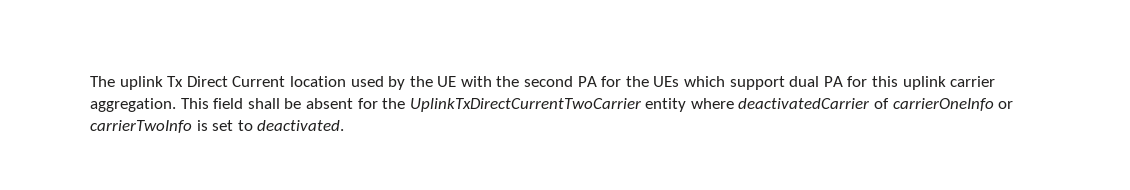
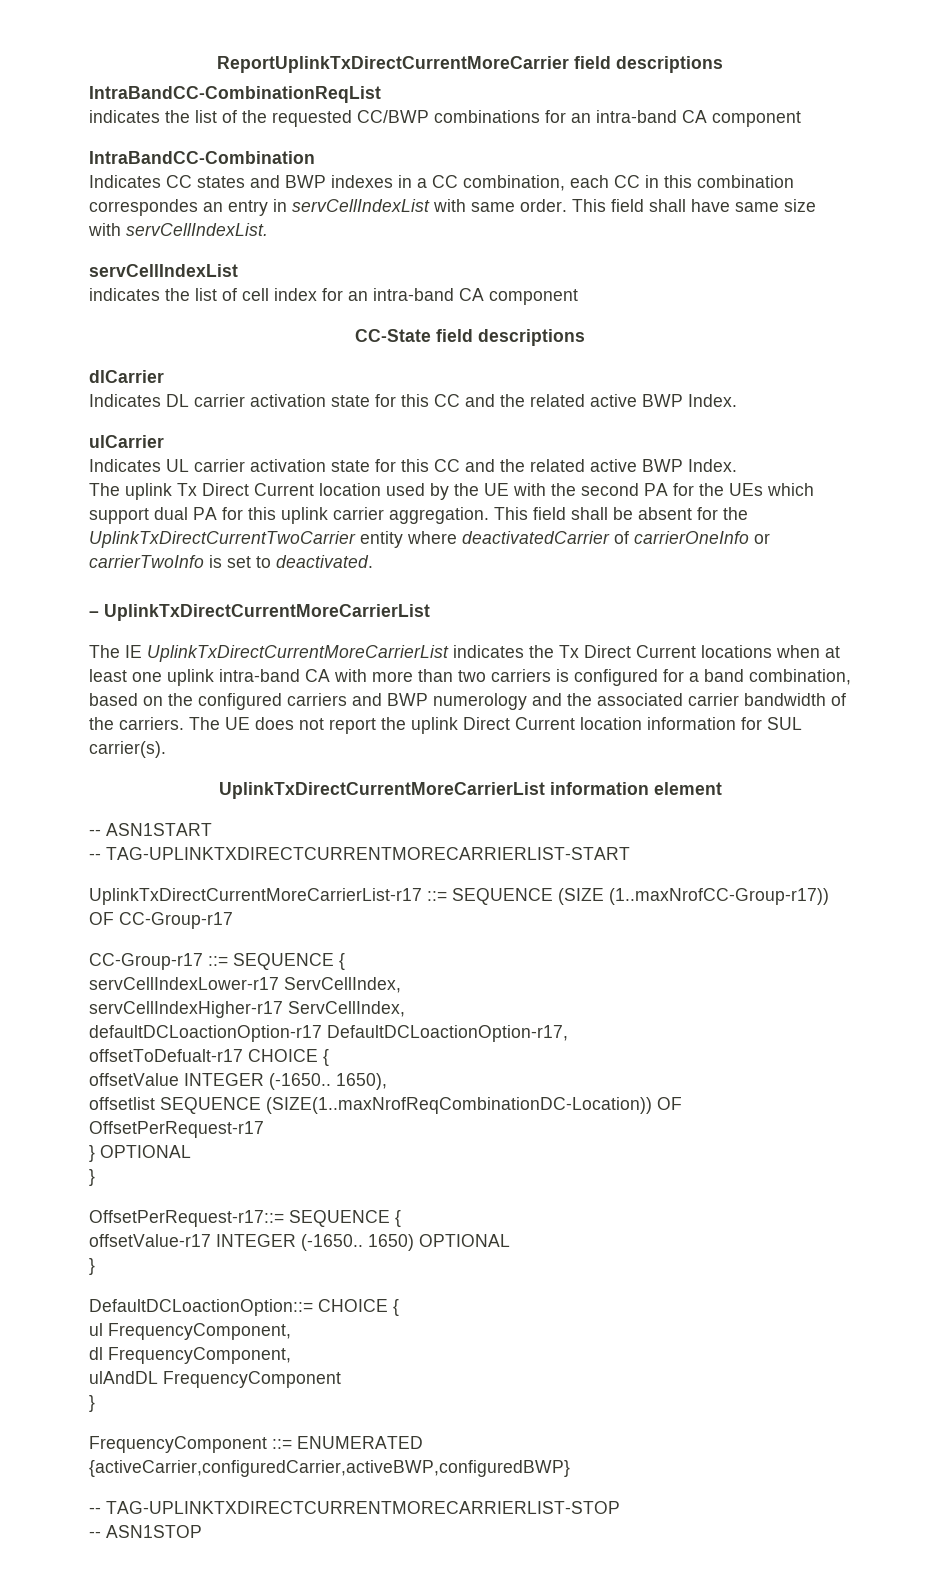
(90, 81) none -> [217,56,723,73] [89,86,381,103] [89,110,801,127] [89,151,315,164] [89,175,794,191] [89,199,816,216] [88,223,268,236] [89,264,238,277] [89,288,578,305] [355,329,585,346] [89,370,164,383] [89,394,737,407] [89,435,164,448] [89,459,737,472] ReportUplinkTxDirectCurrentMoreCarrier field descriptions // IntraBandCC-CombinationReqList // indicates the list of the requested CC/BWP combinations for an intra-band CA component // IntraBandCC-Combination // Indicates CC states and BWP indexes in a CC combination, each CC in this combination correspondes an entry in servCellIndexList with same order. This field shall have same size with servCellIndexList. // servCellIndexList // indicates the list of cell index for an intra-band CA component // CC-State field descriptions // dlCarrier // Indicates DL carrier activation state for this CC and the related active BWP Index. // ulCarrier // Indicates UL carrier activation state for this CC and the related active BWP Index. //
(345, 125) none -> [89,604,430,621] [89,645,840,662] [89,669,851,686] [89,693,846,710] [89,717,802,734] [89,741,166,758] [218,782,722,799] [89,823,212,836] [89,847,630,860] [89,888,829,905] [89,912,233,929] [89,953,345,970] [89,977,401,993] [89,1001,405,1018] [89,1025,568,1042] [89,1049,329,1066] [89,1073,387,1090] [89,1097,682,1114] [89,1121,264,1138] [89,1145,191,1162] [89,1169,95,1186] [89,1210,401,1227] [89,1234,510,1251] [89,1258,95,1275] [89,1299,399,1316] [89,1323,291,1340] [89,1347,291,1364] [89,1371,341,1388] [89,1395,95,1412] [89,1436,423,1453] [89,1460,570,1477] [89,1501,620,1514] [89,1525,202,1538] // – UplinkTxDirectCurrentMoreCarrierList // The IE UplinkTxDirectCurrentMoreCarrierList indicates the Tx Direct Current locations when at least one uplink intra-band CA with more than two carriers is configured for a band combination, based on the configured carriers and BWP numerology and the associated carrier bandwidth of the carriers. The UE does not report the uplink Direct Current location information for SUL carrier(s). // UplinkTxDirectCurrentMoreCarrierList information element // -- ASN1START // -- TAG-UPLINKTXDIRECTCURRENTMORECARRIERLIST-START // UplinkTxDirectCurrentMoreCarrierList-r17 ::= SEQUENCE (SIZE (1..maxNrofCC-Group-r17)) OF CC-Group-r17 // CC-Group-r17 ::= SEQUENCE { // servCellIndexLower-r17 ServCellIndex, // servCellIndexHigher-r17 ServCellIndex, // defaultDCLoactionOption-r17 DefaultDCLoactionOption-r17, // offsetToDefualt-r17 CHOICE { // offsetValue INTEGER (-1650.. 1650), // offsetlist SEQUENCE (SIZE(1..maxNrofReqCombinationDC-Location)) OF OffsetPerRequest-r17 // } OPTIONAL // } // OffsetPerRequest-r17::= SEQUENCE { // offsetValue-r17 INTEGER (-1650.. 1650) OPTIONAL // } // DefaultDCLoactionOption::= CHOICE { // ul FrequencyComponent, // dl FrequencyComponent, // ulAndDL FrequencyComponent // } // FrequencyComponent ::= ENUMERATED {activeCarrier,configuredCarrier,activeBWP,configuredBWP} // -- TAG-UPLINKTXDIRECTCURRENTMORECARRIERLIST-STOP // -- ASN1STOP

